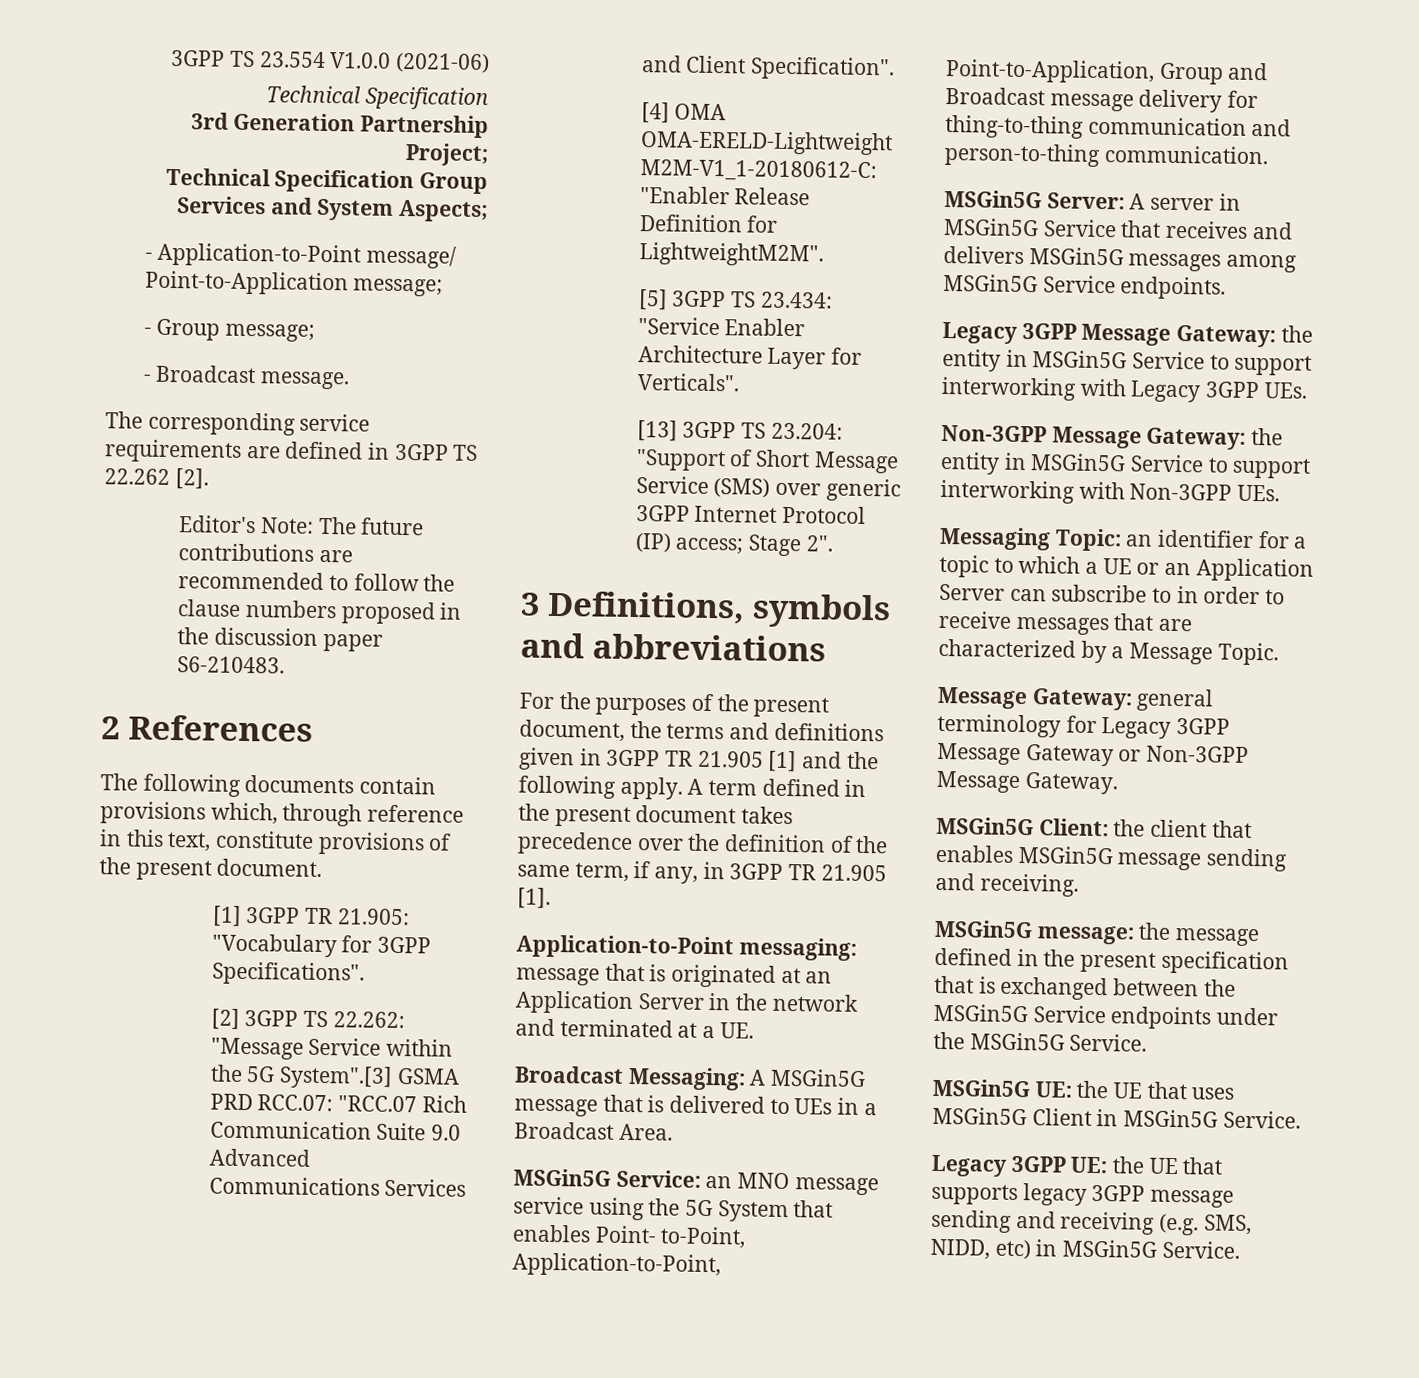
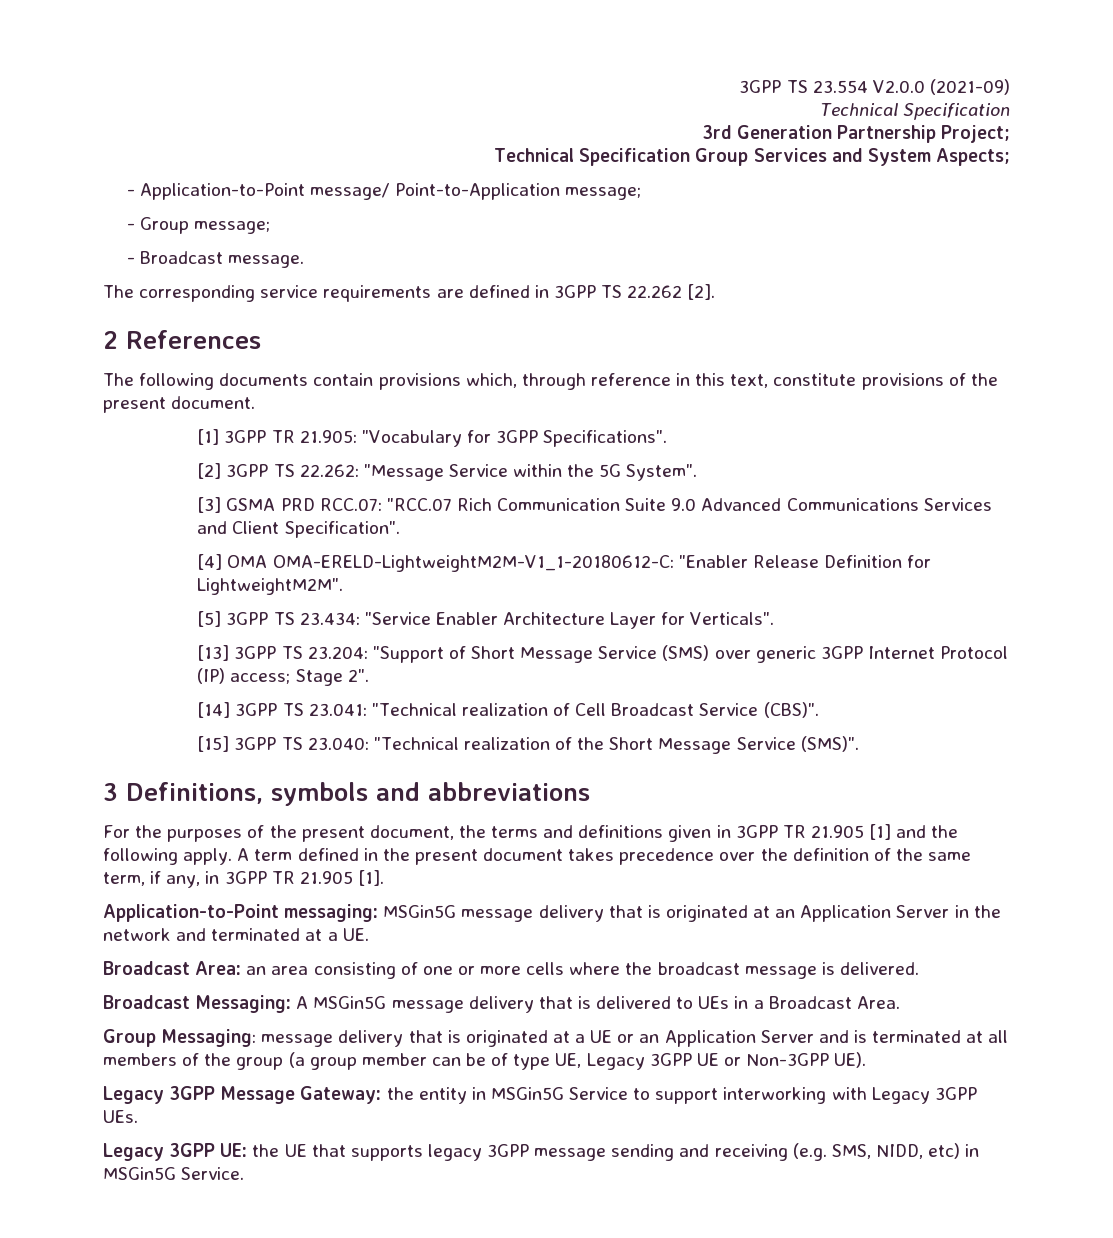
[329,52,490,74] V1.0.0 (2021-06) -> [872,79,1010,95] V2.0.0 (2021-09)
[178,515,425,536] [178,543,353,563] [178,571,456,592] [177,599,463,625] [177,627,383,652] [177,656,286,674] // Editor's Note: The future contributions are recommended to follow the clause numbers proposed in the discussion paper S6-210483. -> (716, 292) none
[279,1065,394,1089] System".[3] -> [626,464,698,481] [197,497,222,513] System". // [3]
(833, 543) none -> [197,702,819,718] [197,736,859,754] // [14] 3GPP TS 23.041: "Technical realization of Cell Broadcast Service (CBS)". // [15] 3GPP TS 23.040: "Technical realization of the Short Message Service (SMS)".
[516,967,600,986] message -> [383,905,604,922] MSGin5G message delivery
(754, 1030) none -> [103,961,919,979] // Broadcast Area: an area consisting of one or more cells where the broadcast message is delivered.
(598, 1107) none -> [468,996,534,1013] delivery
[513,1168,879,1196] [513,1196,834,1223] [512,1224,747,1249] [512,1252,721,1278] [945,59,1269,85] [945,87,1259,113] [945,114,1292,139] [944,142,1269,167] [944,189,1241,211] [943,217,1293,240] [943,245,1298,273] [943,273,1227,300] MSGin5G Service: an MNO message service using the 5G System that enables Point- to-Point, Application-to-Point, Point-to-Application, Group and Broadcast message delivery for thing-to-thing communication and person-to-thing communication. // MSGin5G Server: A server in MSGin5G Service that receives and delivers MSGin5G messages among MSGin5G Service endpoints. -> [103,1029,1009,1047] [103,1052,867,1070] Group Messaging: message delivery that is originated at a UE or an Application Server and is terminated at all members of the group (a group member can be of type UE, Legacy 3GPP UE or Non-3GPP UE).
[941,424,1284,450] [940,451,1312,479] [940,479,1281,504] [939,526,1308,552] [939,554,1314,582] [939,583,1286,605] [938,610,1193,636] [938,638,1279,666] [937,686,1215,712] [937,713,1231,739] [937,742,1250,767] [936,770,1118,795] [936,816,1252,839] [935,844,1288,872] [935,872,1079,897] [934,919,1260,947] [934,947,1289,975] [934,975,1236,1001] [933,1003,1279,1030] [933,1031,1148,1052] [932,1078,1235,1100] [932,1106,1301,1129] // Non-3GPP Message Gateway: the entity in MSGin5G Service to support interworking with Non-3GPP UEs. // Messaging Topic: an identifier for a topic to which a UE or an Application Server can subscribe to in order to receive messages that are characterized by a Message Topic. // Message Gateway: general terminology for Legacy 3GPP Message Gateway or Non-3GPP Message Gateway. // MSGin5G Client: the client that enables MSGin5G message sending and receiving. // MSGin5G message: the message defined in the present specification that is exchanged between the MSGin5G Service endpoints under the MSGin5G Service. // MSGin5G UE: the UE that uses MSGin5G Client in MSGin5G Service. -> (138, 1116) none

